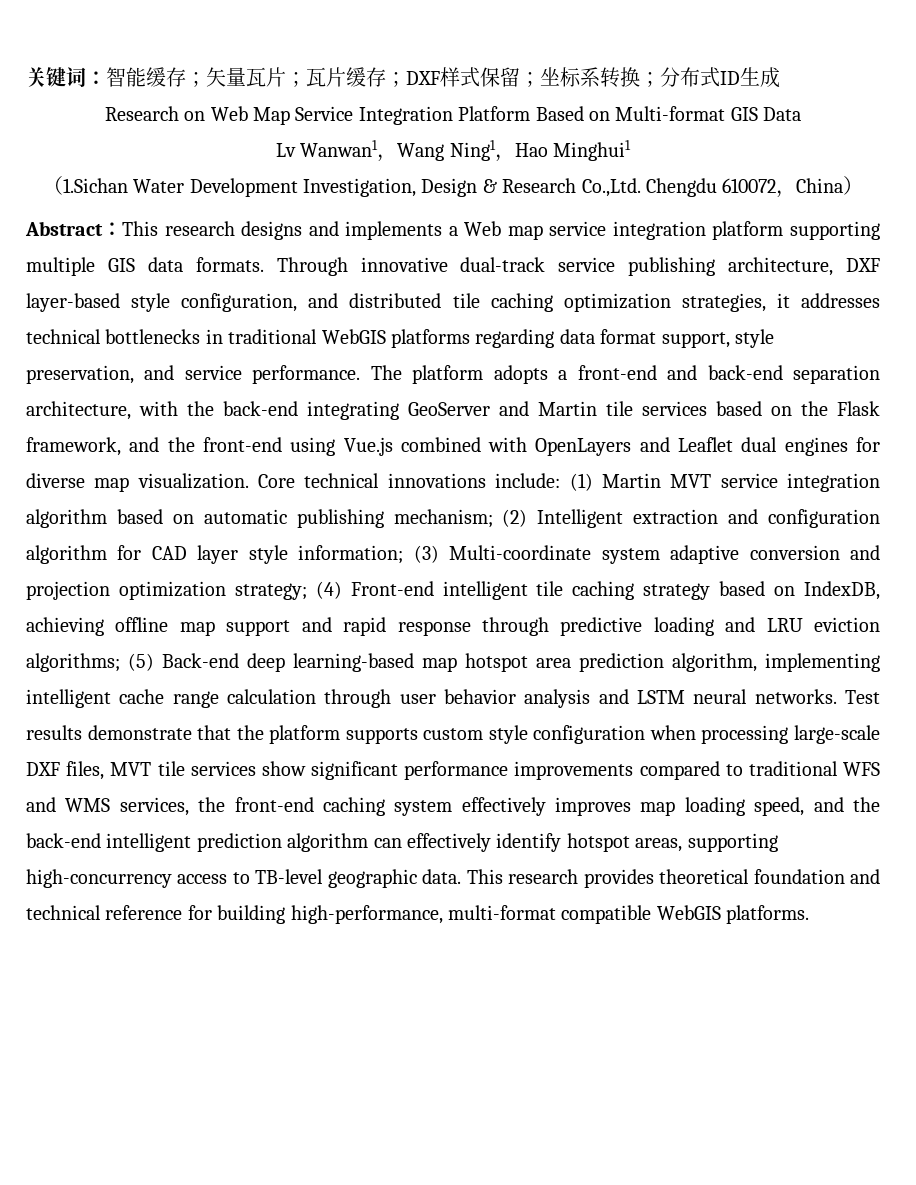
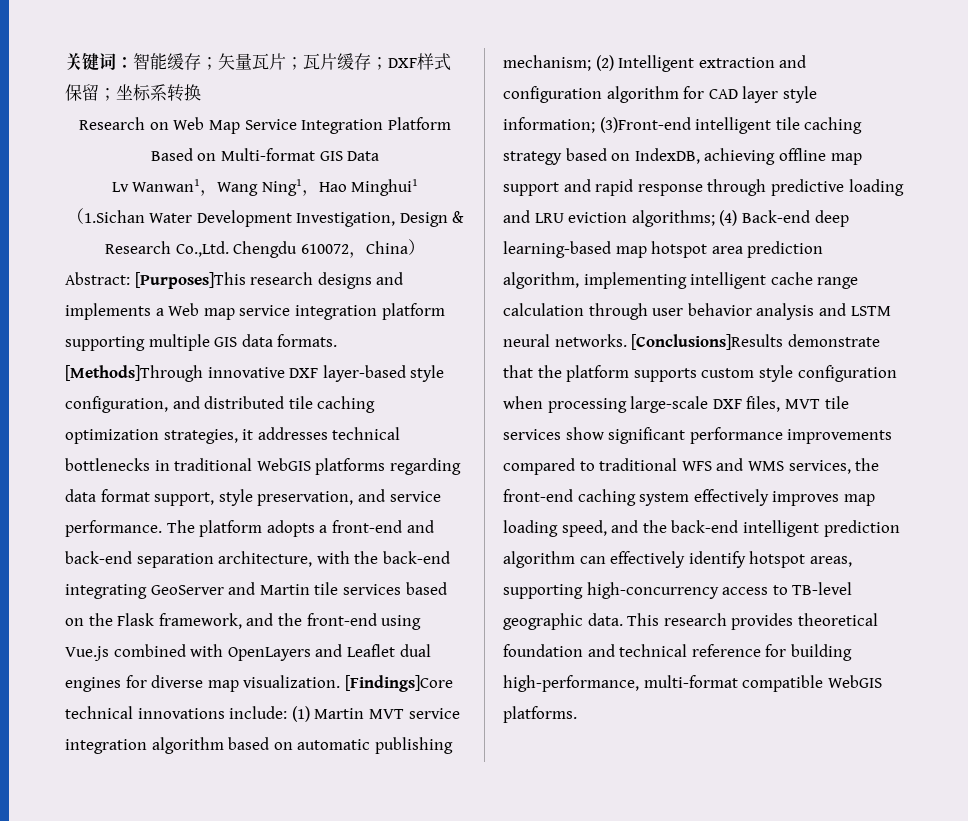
[640,67,780,88] ；分布式ID生成 -> (201, 92) none
[25,221,158,236] Abstract：This -> [65,272,246,289] Abstract: [Purposes]This
[276,257,834,276] Through innovative dual-track service publishing architecture, -> [65,365,285,382] [Methods]Through innovative
[258,474,296,488] Core -> [344,675,453,692] [Findings]Core
[413,545,881,564] [26,581,434,600] (3) Multi-coordinate system adaptive conversion and projection optimization strategy; (4) Front-end -> [599,117,691,133] (3)Front-end
[128,653,154,671] (5) -> [719,210,738,226] (4)
[845,690,881,704] [26,725,82,740] Test results -> [631,334,784,350] [Conclusions]Results

